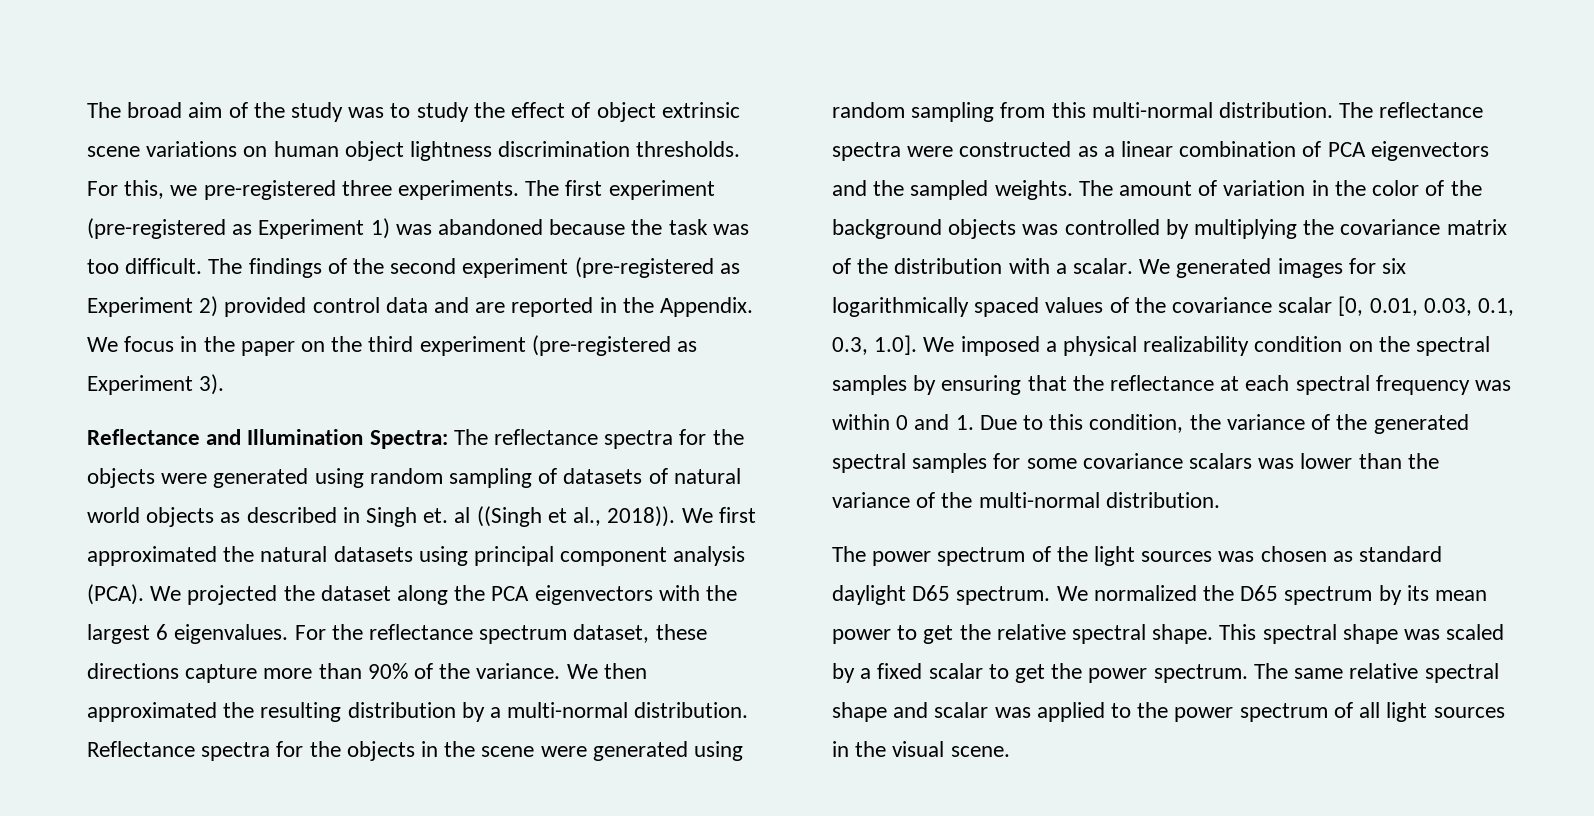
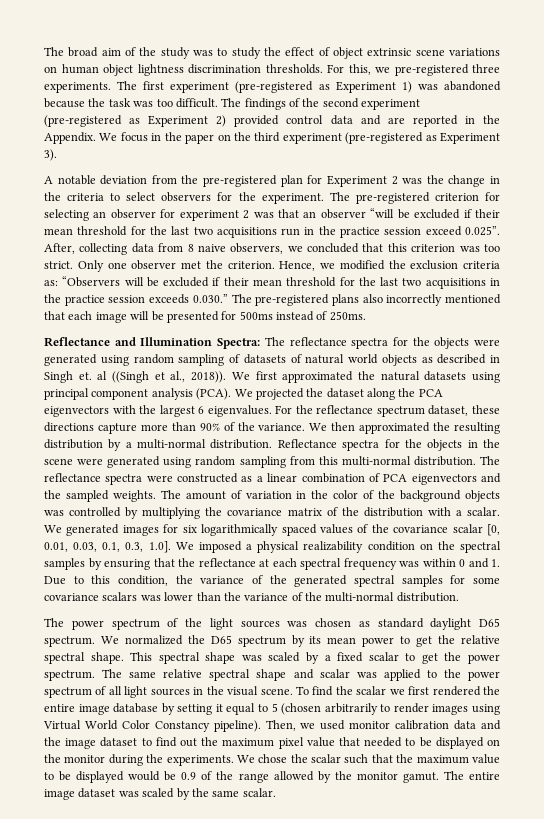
(225, 384) none -> [44,175,501,187] [44,192,500,204] [44,208,501,221] [44,226,501,238] [44,243,500,255] [44,260,500,272] [44,276,500,289] [44,294,501,306] [44,311,366,323] // A notable deviation from the pre-registered plan for Experiment 2 was the change in the criteria to select observers for the experiment. The pre-registered criterion for selecting an observer for experiment 2 was that an observer “will be excluded if their mean threshold for the last two acquisitions run in the practice session exceed 0.025”. After, collecting data from 8 naive observers, we concluded that this criterion was too strict. Only one observer met the criterion. Hence, we modified the exclusion criteria as: “Observers will be excluded if their mean threshold for the last two acquisitions in the practice session exceeds 0.030.” The pre-registered plans also incorrectly mentioned that each image will be presented for 500ms instead of 250ms.
(1010, 751) none -> [295,686,500,696] [44,703,500,715] [43,720,502,732] [44,737,500,749] [44,754,500,766] [44,771,500,783] [44,788,276,800] To find the scalar we first rendered the entire image database by setting it equal to 5 (chosen arbitrarily to render images using Virtual World Color Constancy pipeline). Then, we used monitor calibration data and the image dataset to find out the maximum pixel value that needed to be displayed on the monitor during the experiments. We chose the scalar such that the maximum value to be displayed would be 0.9 of the range allowed by the monitor gamut. The entire image dataset was scaled by the same scalar.

